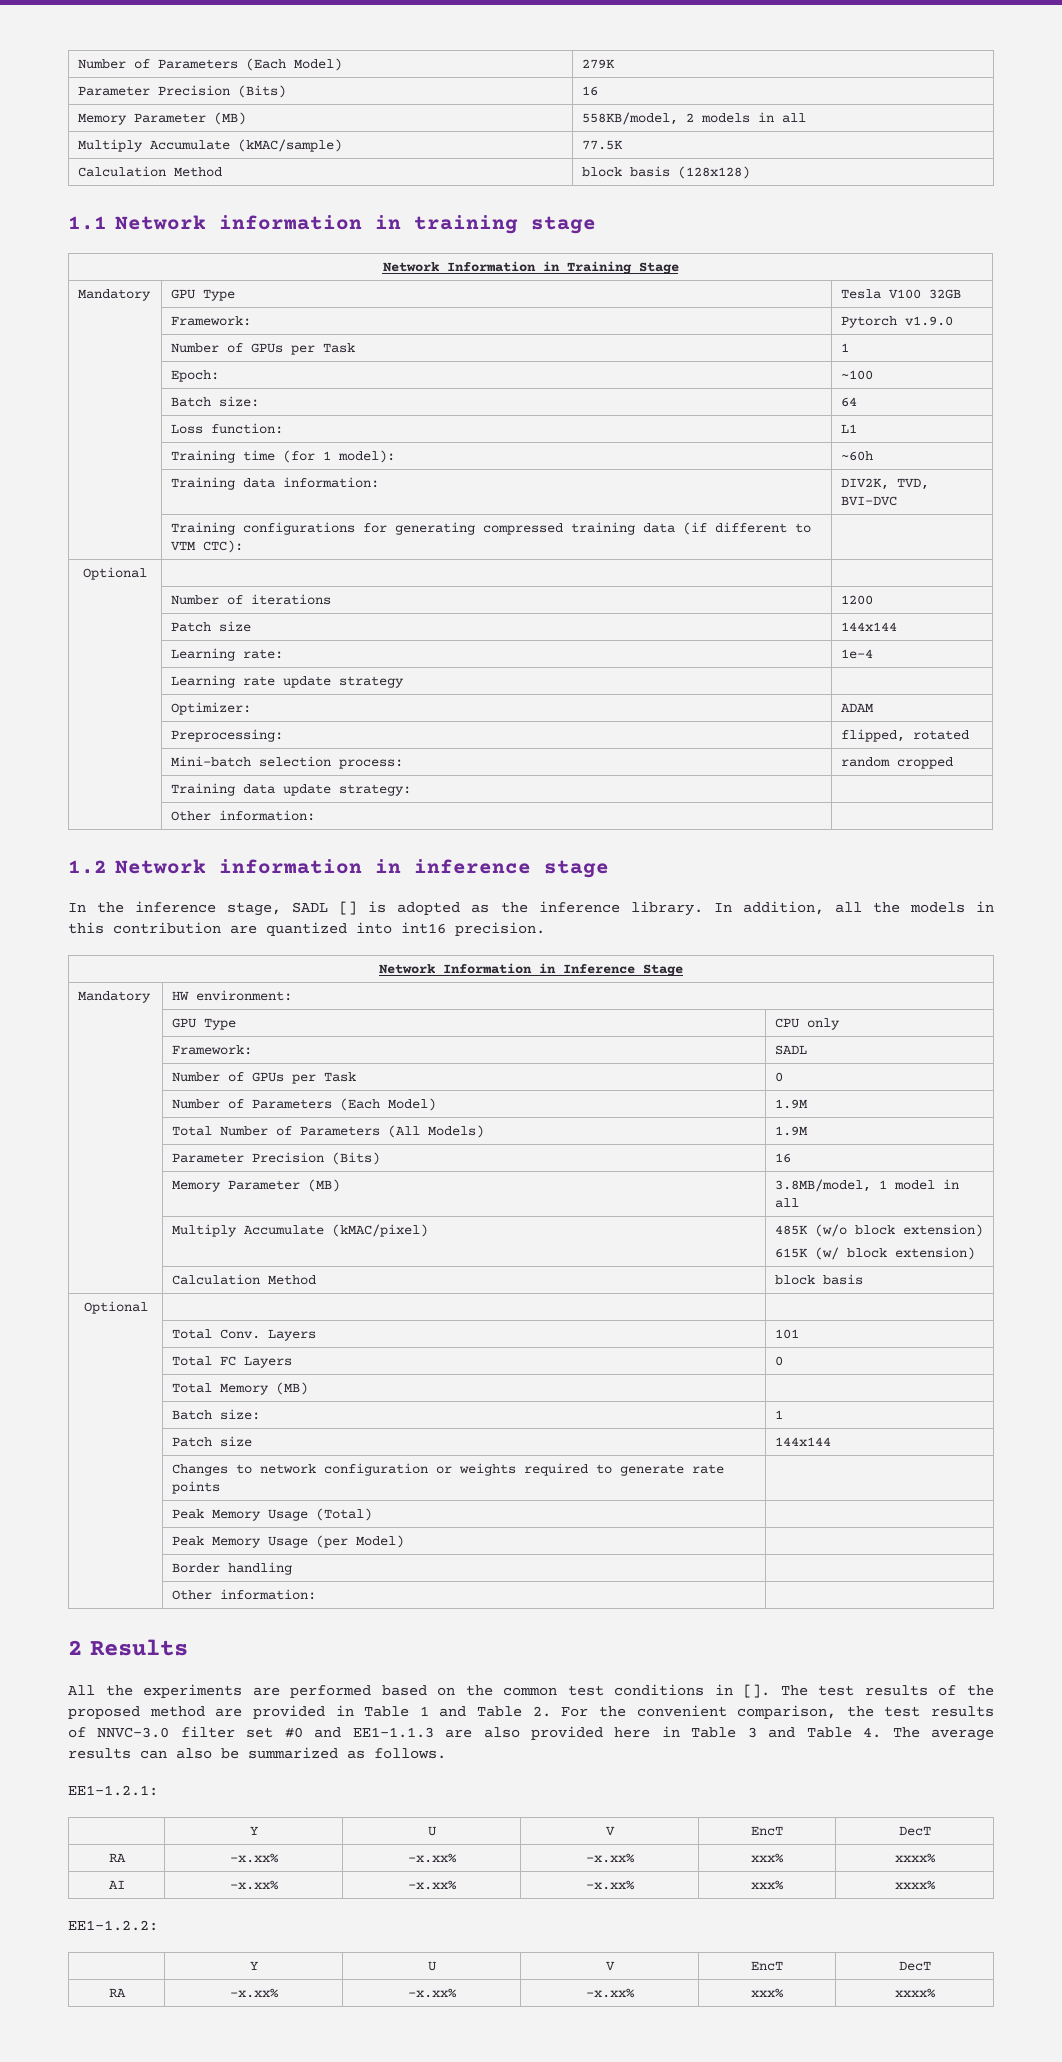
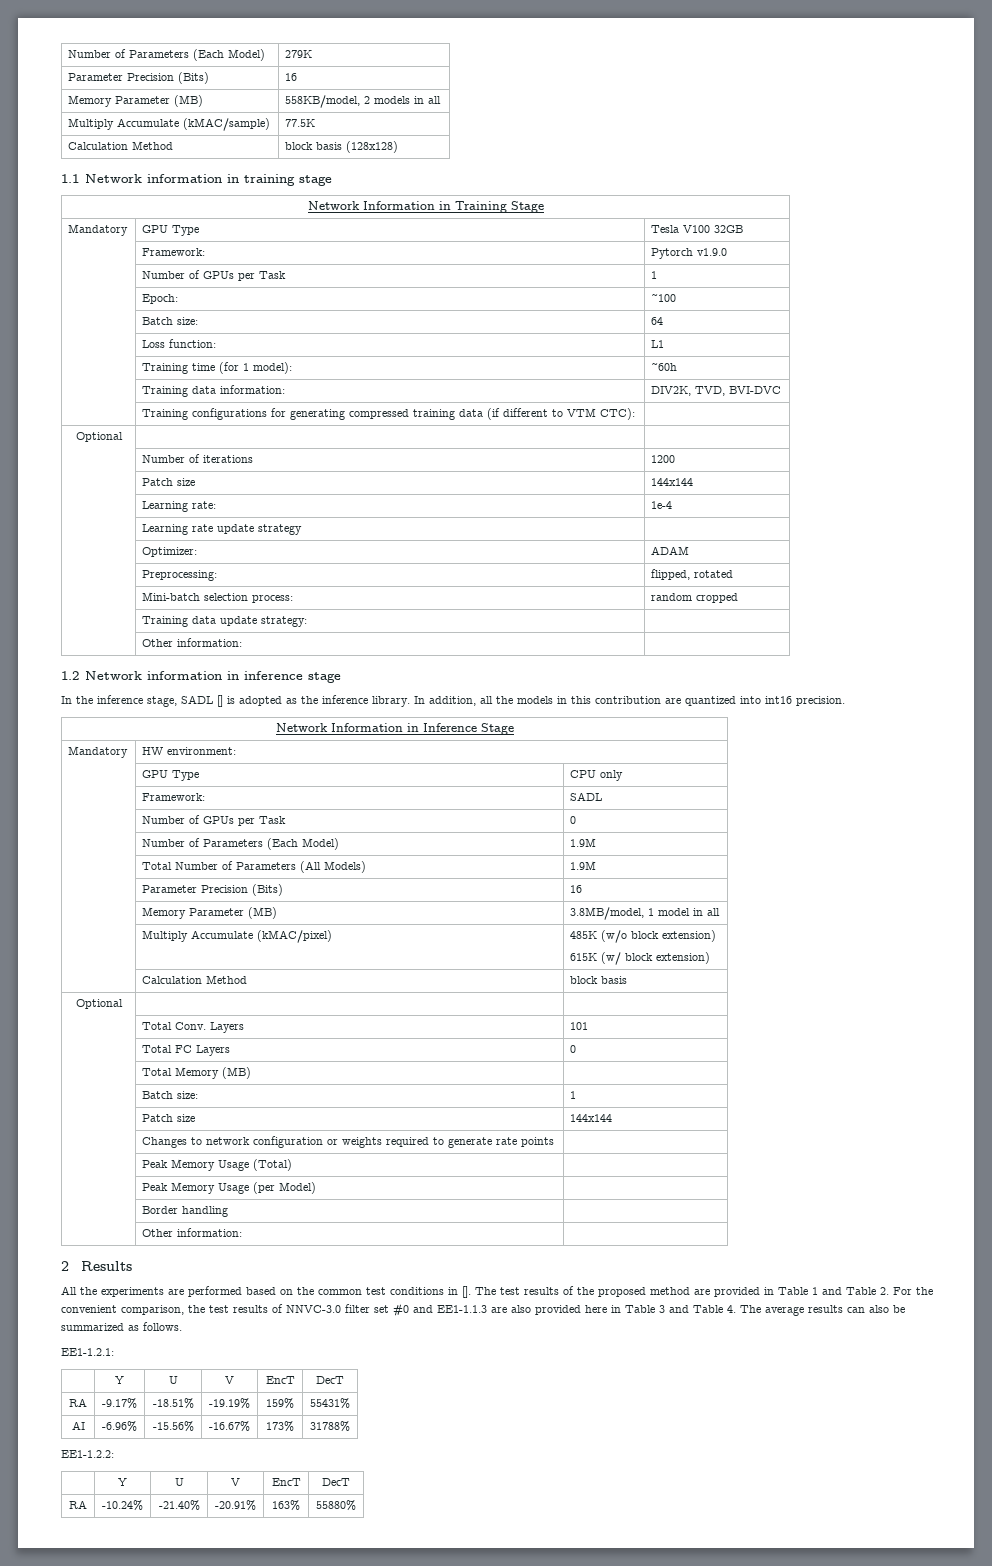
[229,1853,279,1863] [407,1853,457,1863] [585,1853,635,1863] [751,1853,784,1863] [894,1853,936,1863] [108,1880,125,1889] [229,1880,279,1890] [407,1880,457,1890] [585,1880,635,1890] [751,1880,784,1890] [894,1880,936,1890] -x.xx% | -x.xx% | -x.xx% | xxx% | xxxx% // AI | -x.xx% | -x.xx% | -x.xx% | xxx% | xxxx% -> [102,1398,137,1409] [152,1398,194,1409] [209,1398,250,1409] [266,1398,294,1409] [310,1398,350,1409] [71,1421,85,1430] [102,1421,137,1432] [152,1421,194,1432] [209,1421,250,1432] [266,1421,294,1432] [310,1421,350,1432] -9.17% | -18.51% | -19.19% | 159% | 55431% // AI | -6.96% | -15.56% | -16.67% | 173% | 31788%
[229,1988,279,1998] [407,1988,457,1998] [585,1988,635,1998] [751,1988,784,1998] [894,1988,936,1998] -x.xx% | -x.xx% | -x.xx% | xxx% | xxxx% -> [102,1500,143,1511] [158,1500,200,1511] [215,1500,256,1511] [272,1500,300,1511] [316,1500,356,1511] -10.24% | -21.40% | -20.91% | 163% | 55880%

